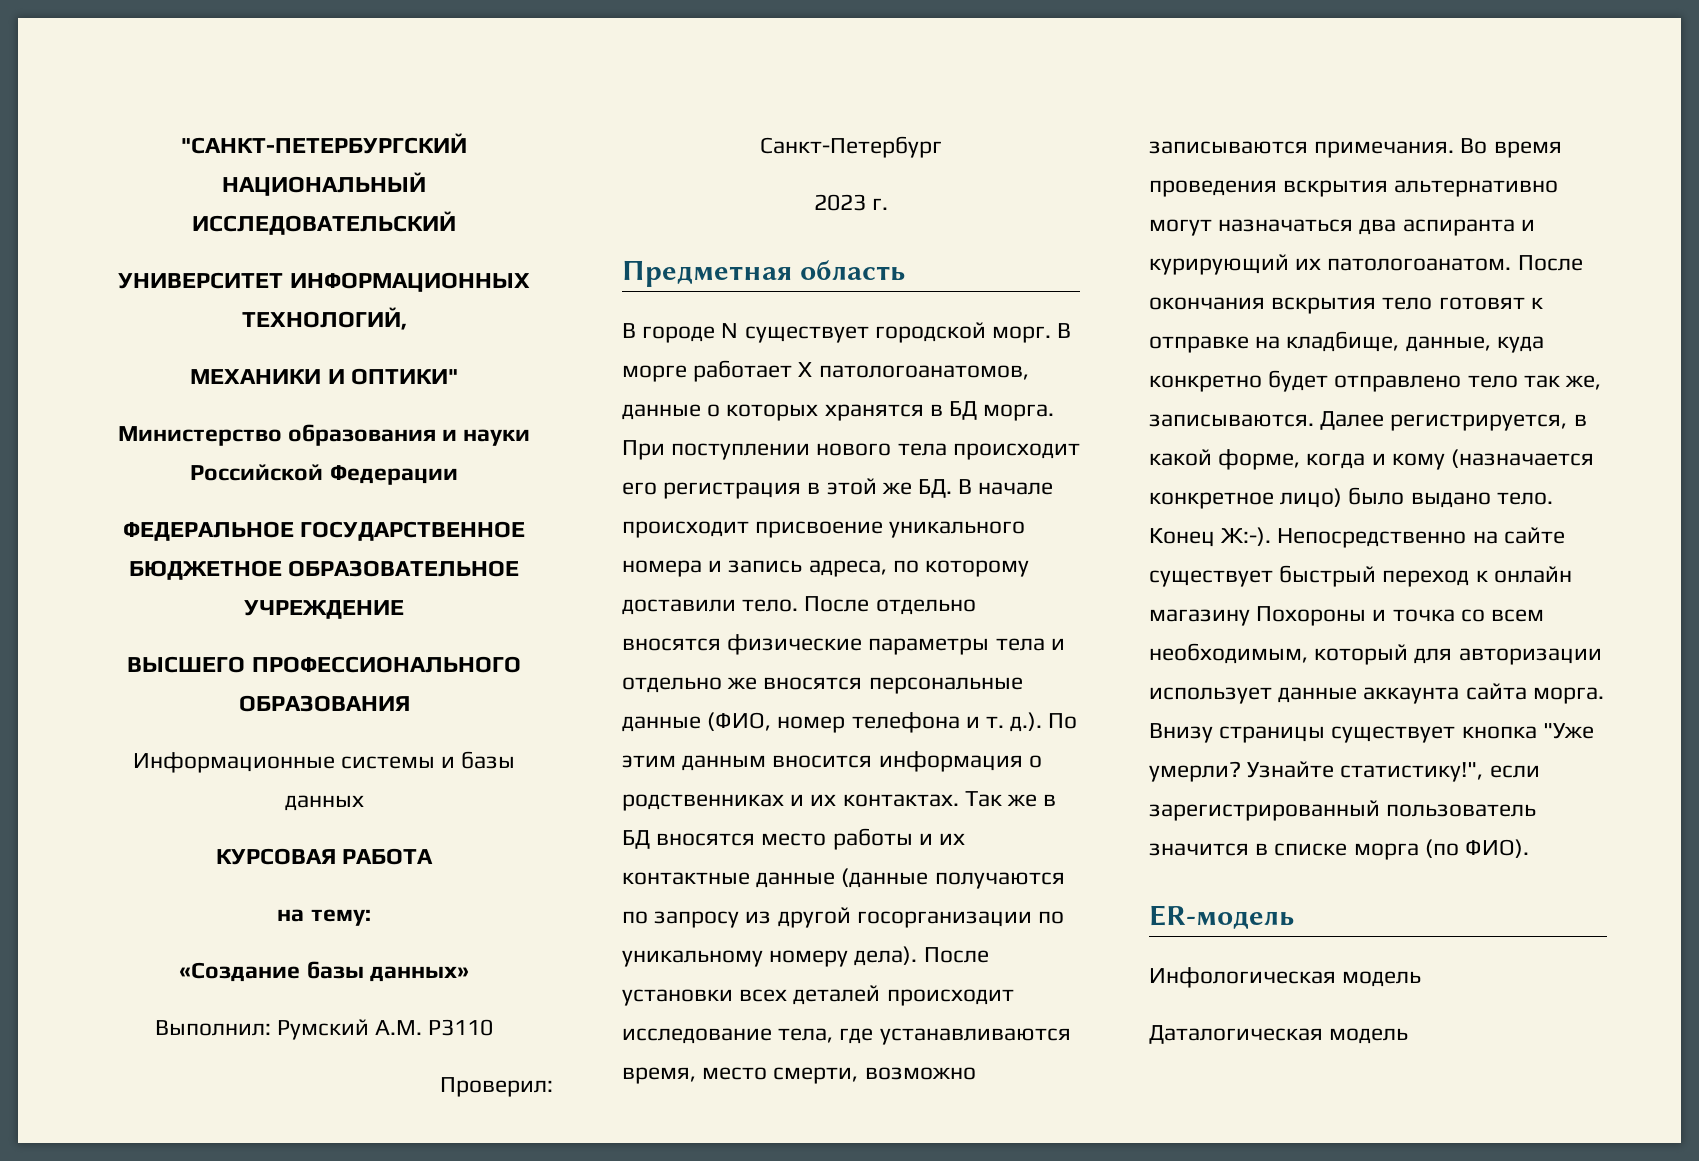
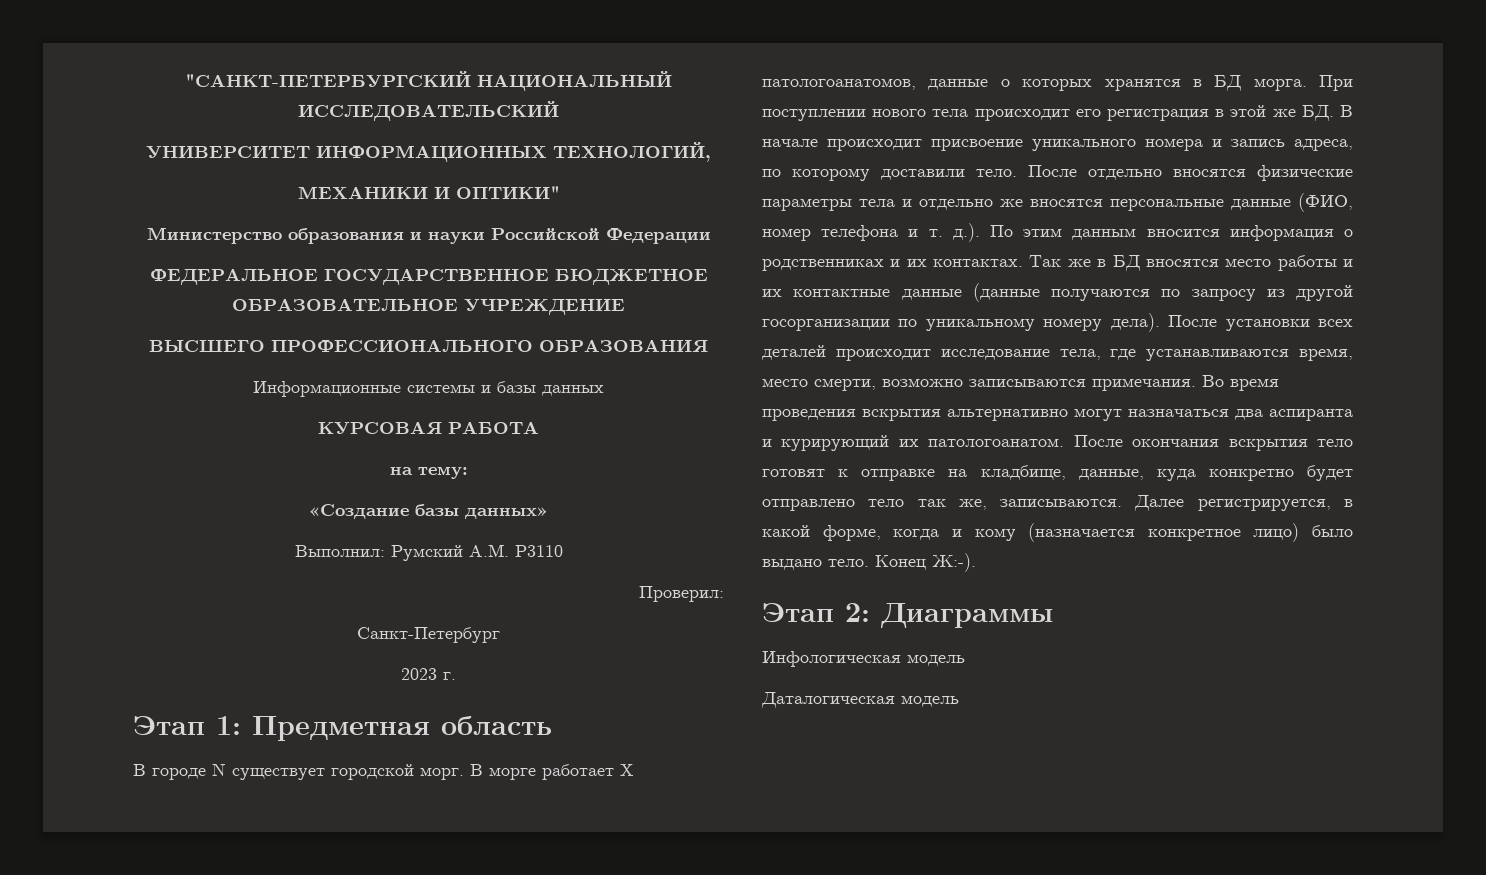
(889, 204) none -> [133,716,241,735] Этап 1:
[1277,527,1565,548] [1149,565,1572,587] [1149,606,1545,626] [1149,643,1602,665] [1149,683,1604,704] [1149,723,1594,743] [1149,761,1540,782] [1149,800,1537,821] [1149,839,1530,860] [1149,905,1294,929] Непосредственно на сайте существует быстрый переход к онлайн магазину Похороны и точка со всем необходимым, который для авторизации использует данные аккаунта сайта морга. Внизу страницы существует кнопка "Уже умерли? Узнайте статистику!", если зарегистрированный пользователь значится в списке морга (по ФИО). // ER-модель -> [762,603,1053,628] // Этап 2: Диаграммы

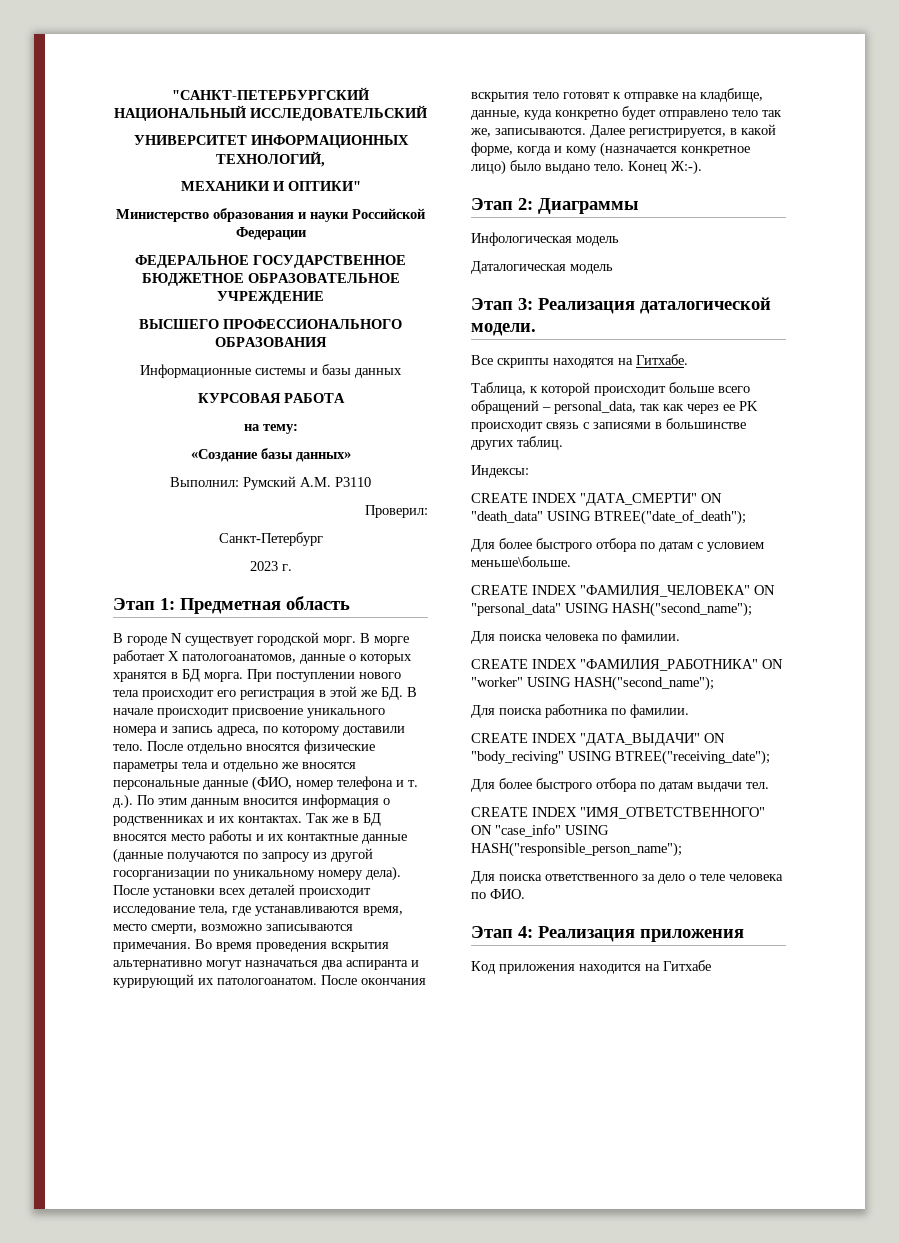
(959, 701) none -> [471,297,771,314] [471,323,536,336] [471,354,688,368] [471,382,750,396] [471,400,758,414] [471,418,746,432] [471,436,563,450] [471,465,529,478] [471,493,722,506] [471,510,746,525] [471,538,764,552] [471,556,571,567] [471,585,775,597] [471,602,752,617] [471,630,680,644] [471,659,783,671] [471,676,714,691] [471,704,689,718] [471,733,725,746] [471,750,770,765] [471,778,769,792] [471,807,765,819] [471,824,609,837] [471,842,682,857] [471,871,783,884] [471,889,525,899] [471,926,744,942] [471,960,711,974] // Этап 3: Реализация даталогической модели. // Все скрипты находятся на Гитхабе. // Таблица, к которой происходит больше всего обращений – personal_data, так как через ее PK происходит связь с записями в большинстве других таблиц. // Индексы: // CREATE INDEX "ДАТА_СМЕРТИ" ON "death_data" USING BTREE("date_of_death"); // Для более быстрого отбора по датам с условием меньше\больше. // CREATE INDEX "ФАМИЛИЯ_ЧЕЛОВЕКА" ON "personal_data" USING HASH("second_name"); // Для поиска человека по фамилии. // CREATE INDEX "ФАМИЛИЯ_РАБОТНИКА" ON "worker" USING HASH("second_name"); // Для поиска работника по фамилии. // CREATE INDEX "ДАТА_ВЫДАЧИ" ON "body_reciving" USING BTREE("receiving_date"); // Для более быстрого отбора по датам выдачи тел. // CREATE INDEX "ИМЯ_ОТВЕТСТВЕННОГО" ON "case_info" USING HASH("responsible_person_name"); // Для поиска ответственного за дело о теле человека по ФИО. // Этап 4: Реализация приложения // Код приложения находится на Гитхабе

